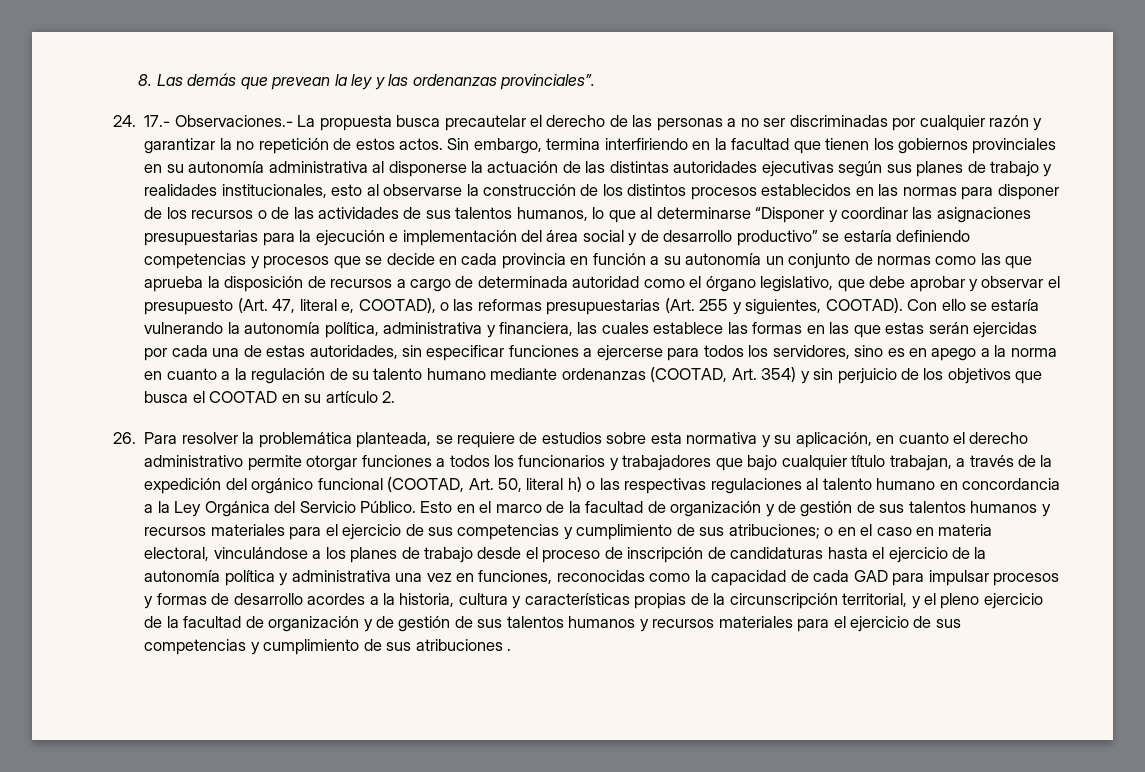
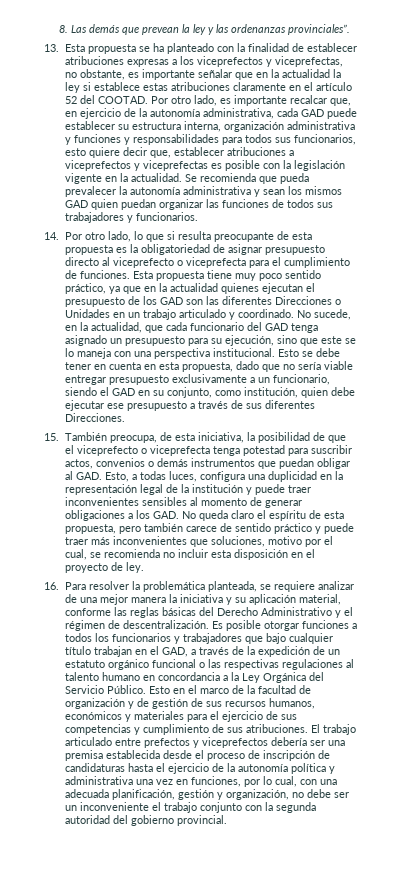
[113,115,1043,131] [144,138,1057,154] [144,161,1053,177] [144,184,1059,200] [144,207,1031,223] [144,230,971,246] [144,253,1033,269] [144,276,1060,292] [144,298,1040,315] [144,322,1037,338] [144,345,1057,361] [144,367,1043,384] [144,391,395,403] [113,432,136,444] 24. 17.- Observaciones.- La propuesta busca precautelar el derecho de las personas a no ser discriminadas por cualquier razón y garantizar la no repetición de estos actos. Sin embargo, termina interfiriendo en la facultad que tienen los gobiernos provinciales en su autonomía administrativa al disponerse la actuación de las distintas autoridades ejecutivas según sus planes de trabajo y realidades institucionales, esto al observarse la construcción de los distintos procesos establecidos en las normas para disponer de los recursos o de las actividades de sus talentos humanos, lo que al determinarse “Disponer y coordinar las asignaciones presupuestarias para la ejecución e implementación del área social y de desarrollo productivo” se estaría definiendo competencias y procesos que se decide en cada provincia en función a su autonomía un conjunto de normas como las que aprueba la disposición de recursos a cargo de determinada autoridad como el órgano legislativo, que debe aprobar y observar el presupuesto (Art. 47, literal e, COOTAD), o las reformas presupuestarias (Art. 255 y siguientes, COOTAD). Con ello se estaría vulnerando la autonomía política, administrativa y financiera, las cuales establece las formas en las que estas serán ejercidas por cada una de estas autoridades, sin especificar funciones a ejercerse para todos los servidores, sino es en apego a la norma en cuanto a la regulación de su talento humano mediante ordenanzas (COOTAD, Art. 354) y sin perjuicio de los objetivos que busca el COOTAD en su artículo 2. // 26. -> [44,43,357,54] [64,56,343,67] [64,69,341,80] [64,82,352,93] [64,95,351,106] [64,108,357,119] [64,121,355,132] [64,134,356,145] [64,147,294,158] [64,160,345,171] [64,173,309,184] [64,186,342,197] [64,199,333,210] [64,212,198,223] [44,231,312,242] [64,244,325,255] [64,257,350,268] [64,270,321,281] [64,283,315,294] [64,296,341,307] [64,309,351,320] [64,322,318,333] [64,335,356,346] [64,348,340,359] [64,361,353,372] [64,374,330,385] [64,387,355,398] [64,400,315,411] [64,413,125,422] [44,432,346,443] [64,445,352,456] [64,458,350,469] [64,471,343,482] [64,484,311,495] [64,497,302,508] [64,510,344,521] [64,523,354,534] [64,536,333,547] [64,549,315,560] [64,562,144,573] [44,582,59,590] 13. Esta propuesta se ha planteado con la finalidad de establecer atribuciones expresas a los viceprefectos y viceprefectas, no obstante, es importante señalar que en la actualidad la ley si establece estas atribuciones claramente en el artículo 52 del COOTAD. Por otro lado, es importante recalcar que, en ejercicio de la autonomía administrativa, cada GAD puede establecer su estructura interna, organización administrativa y funciones y responsabilidades para todos sus funcionarios, esto quiere decir que, establecer atribuciones a viceprefectos y viceprefectas es posible con la legislación vigente en la actualidad. Se recomienda que pueda prevalecer la autonomía administrativa y sean los mismos GAD quien puedan organizar las funciones de todos sus trabajadores y funcionarios. // 14. Por otro lado, lo que si resulta preocupante de esta propuesta es la obligatoriedad de asignar presupuesto directo al viceprefecto o viceprefecta para el cumplimiento de funciones. Esta propuesta tiene muy poco sentido práctico, ya que en la actualidad quienes ejecutan el presupuesto de los GAD son las diferentes Direcciones o Unidades en un trabajo articulado y coordinado. No sucede, en la actualidad, que cada funcionario del GAD tenga asignado un presupuesto para su ejecución, sino que este se lo maneja con una perspectiva institucional. Esto se debe tener en cuenta en esta propuesta, dado que no sería viable entregar presupuesto exclusivamente a un funcionario, siendo el GAD en su conjunto, como institución, quien debe ejecutar ese presupuesto a través de sus diferentes Direcciones. // 15. También preocupa, de esta iniciativa, la posibilidad de que el viceprefecto o viceprefecta tenga potestad para suscribir actos, convenios o demás instrumentos que puedan obligar al GAD. Esto, a todas luces, configura una duplicidad en la representación legal de la institución y puede traer inconvenientes sensibles al momento de generar obligaciones a los GAD. No queda claro el espíritu de esta propuesta, pero también carece de sentido práctico y puede traer más inconvenientes que soluciones, motivo por el cual, se recomienda no incluir esta disposición en el proyecto de ley. // 16.
[519,432,1029,448] [144,455,302,471] de estudios sobre esta normativa y su aplicación, en cuanto el derecho administrativo permite -> [317,581,354,590] [64,594,341,605] [64,607,353,618] [64,620,261,631] analizar de una mejor manera la iniciativa y su aplicación material, conforme las reglas básicas del Derecho Administrativo y el régimen de descentralización. Es posible
[889,455,952,471] trabajan, -> [93,646,188,657] trabajan en el GAD,
[225,477,582,494] del orgánico funcional (COOTAD, Art. 50, literal h) -> [312,646,340,655] [64,659,196,670] de un estatuto orgánico funcional
[908,501,1051,517] [144,527,207,536] talentos humanos y recursos -> [224,698,315,709] [64,711,131,722] recursos humanos, económicos y
[728,524,993,539] [144,547,473,563] atribuciones; o en el caso en materia electoral, vinculándose a los planes de trabajo -> [245,724,356,735] [64,737,345,748] [64,750,160,761] atribuciones. El trabajo articulado entre prefectos y viceprefectos debería ser una premisa establecida
[556,570,1059,586] [144,593,1043,609] [144,616,961,632] [144,639,511,655] reconocidas como la capacidad de cada GAD para impulsar procesos y formas de desarrollo acordes a la historia, cultura y características propias de la circunscripción territorial, y el pleno ejercicio de la facultad de organización y de gestión de sus talentos humanos y recursos materiales para el ejercicio de sus competencias y cumplimiento de sus atribuciones . -> [243,776,337,787] [64,789,349,800] [64,802,316,813] [64,815,227,826] por lo cual, con una adecuada planificación, gestión y organización, no debe ser un inconveniente el trabajo conjunto con la segunda autoridad del gobierno provincial.

